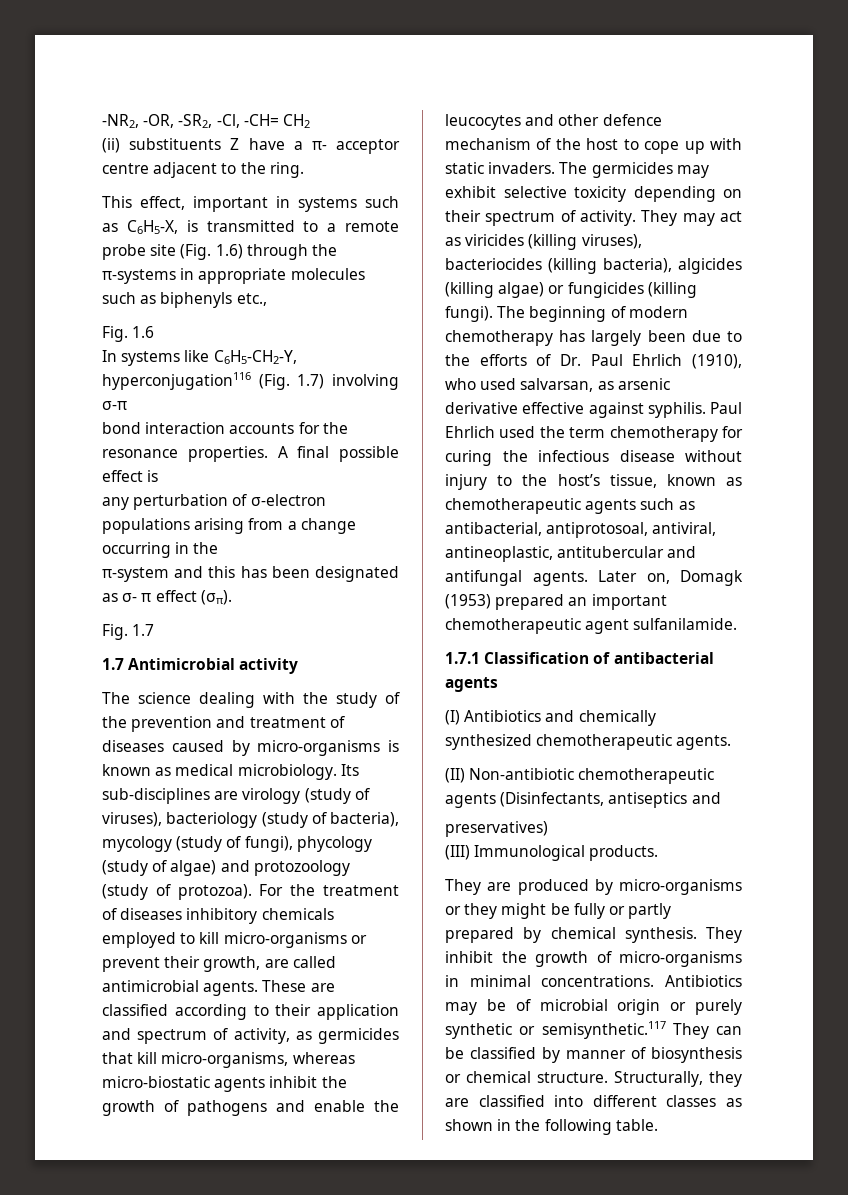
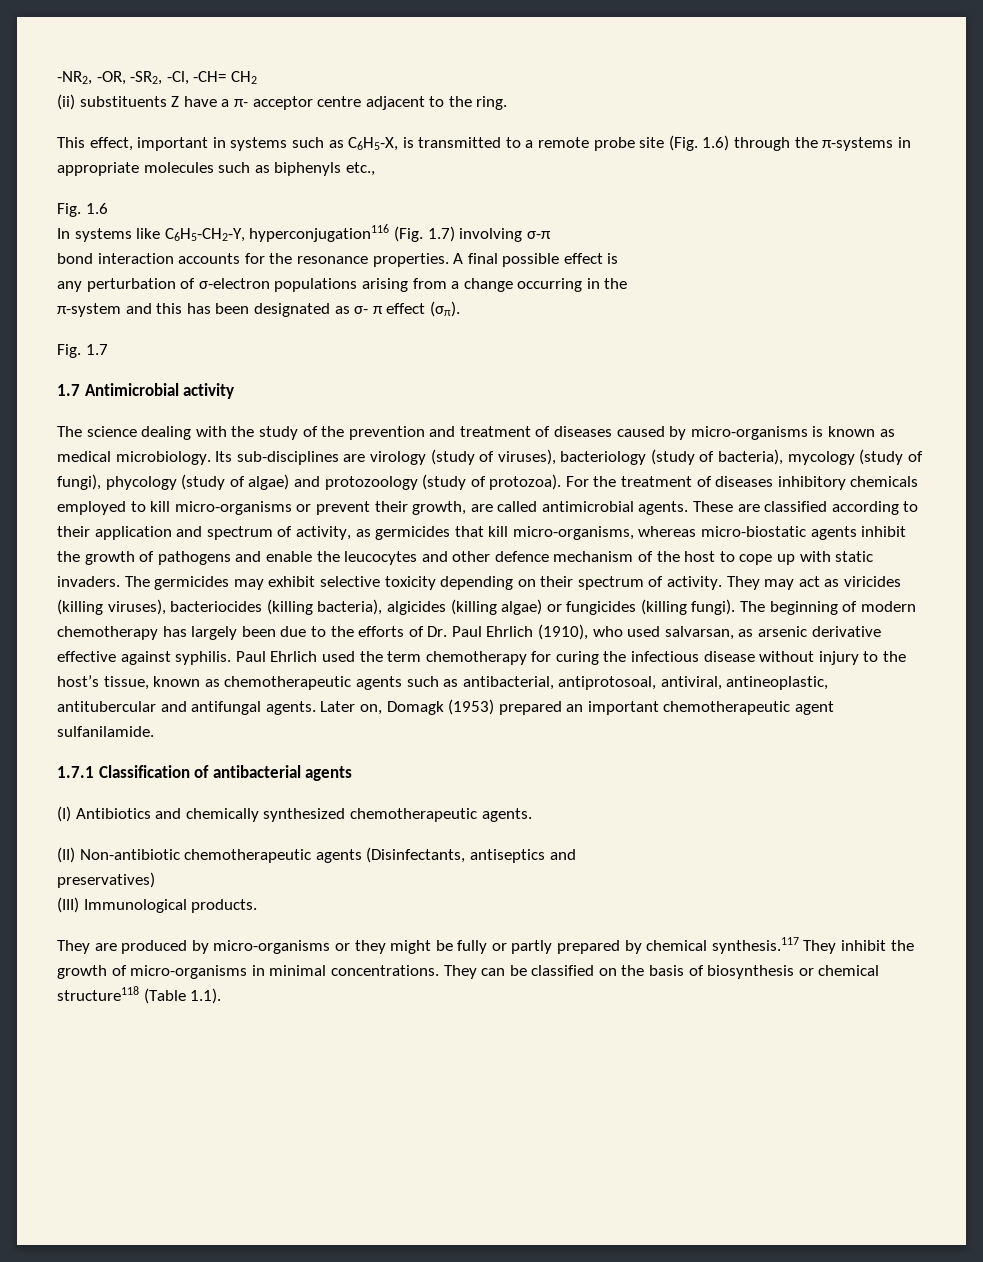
[624,927,697,943] synthesis. -> [711,937,799,954] synthesis.117
[665,975,742,987] [445,999,742,1015] [445,1021,666,1039] Antibiotics may be of microbial origin or purely synthetic or semisynthetic.117 -> (439, 970) none
[542,1047,626,1063] by manner -> [598,965,685,976] on the basis
[537,1071,742,1087] [445,1095,742,1107] [445,1119,658,1135] structure. Structurally, they are classified into different classes as shown in the following table. -> [57,986,222,1004] structure118 (Table 1.1).

